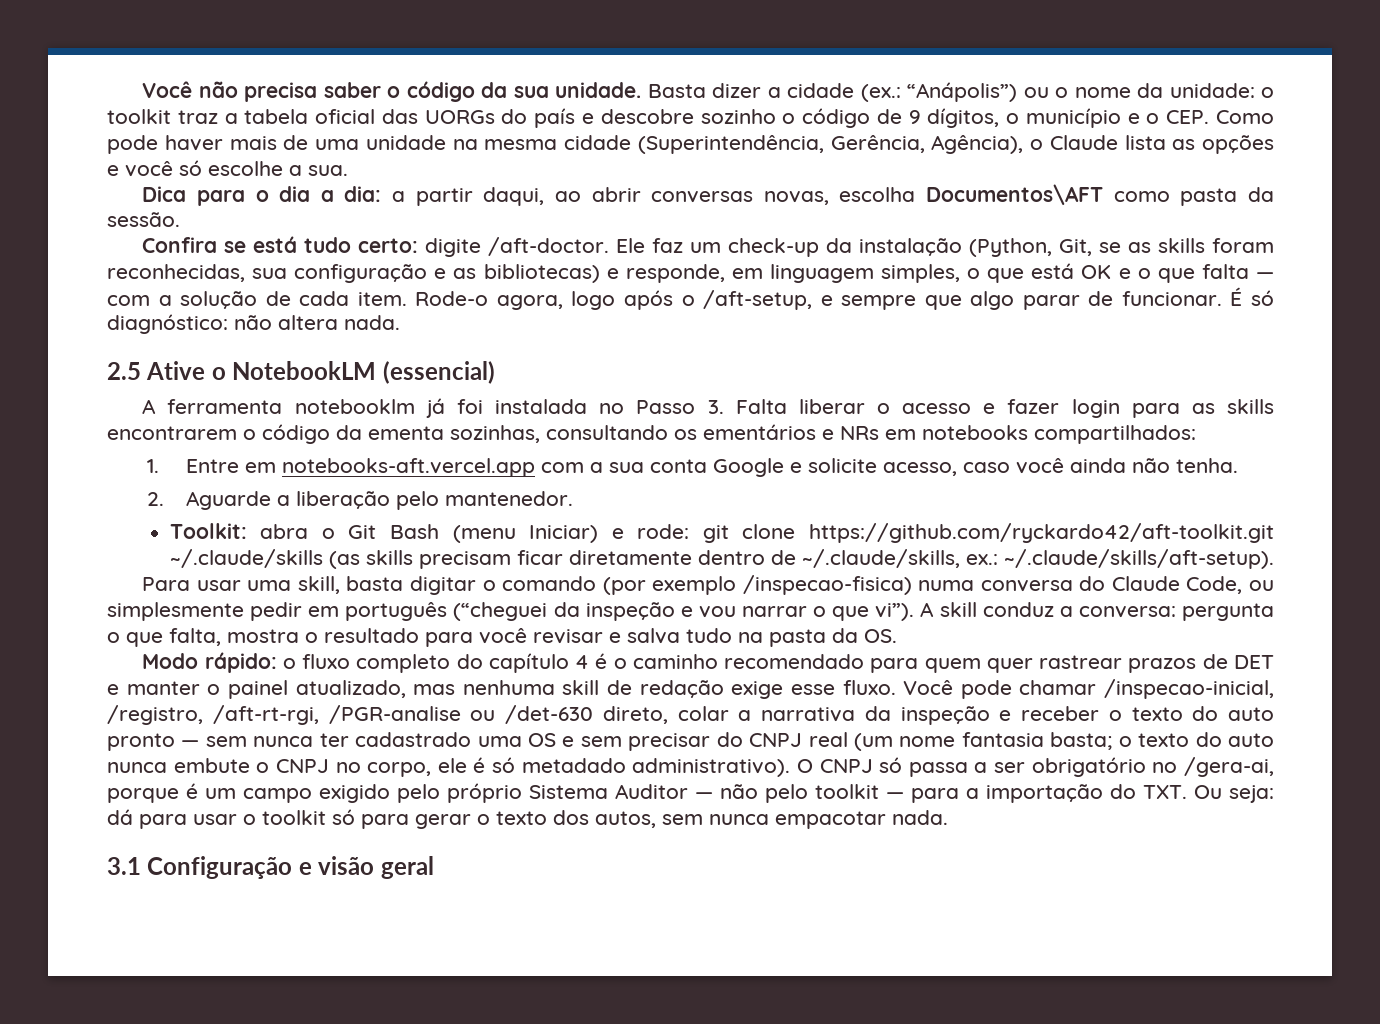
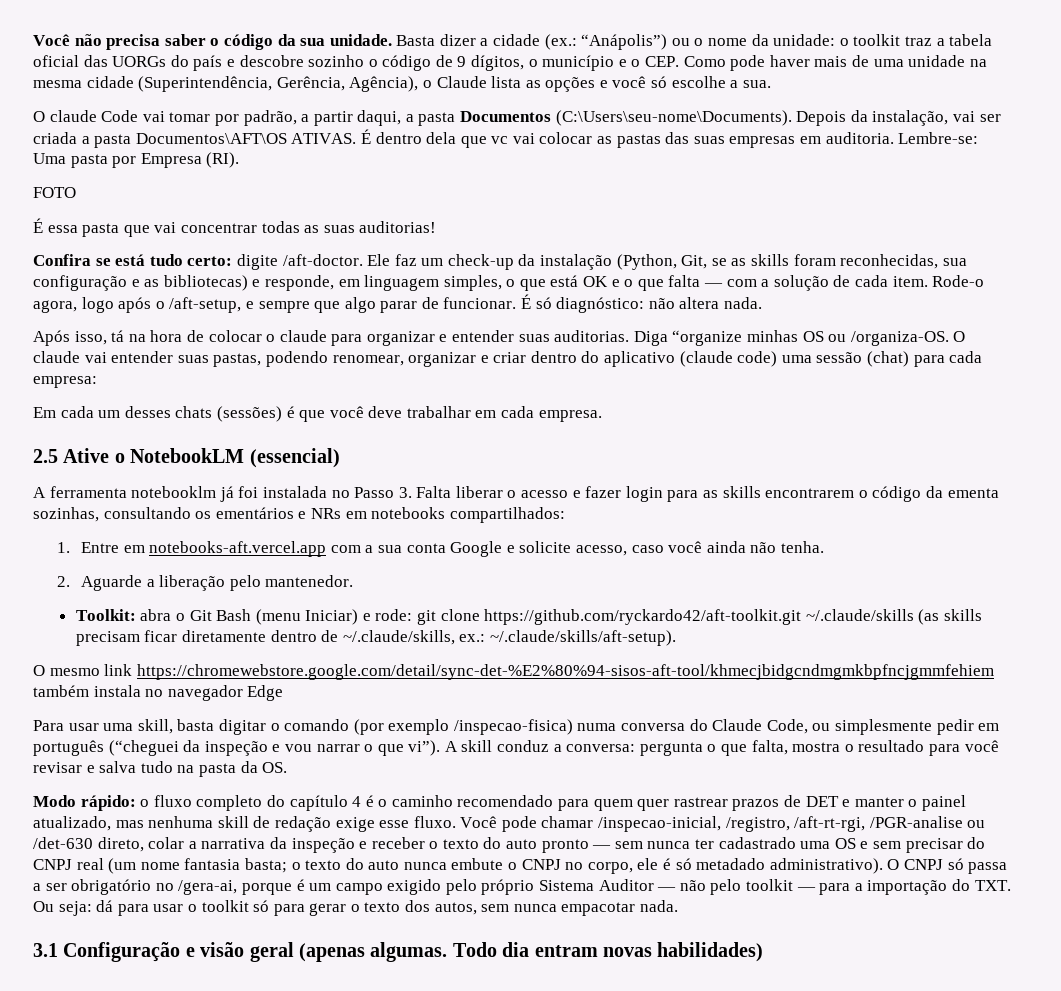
[142,184,1275,206] [107,212,180,227] Dica para o dia a dia: a partir daqui, ao abrir conversas novas, escolha Documentos\AFT como pasta da sessão. -> [33,110,1001,126] [33,129,979,148] [33,152,240,168] [33,187,76,198] [33,218,437,237] O claude Code vai tomar por padrão, a partir daqui, a pasta Documentos (C:\Users\seu-nome\Documents). Depois da instalação, vai ser criada a pasta Documentos\AFT\OS ATIVAS. É dentro dela que vc vai colocar as pastas das suas empresas em auditoria. Lembre-se: Uma pasta por Empresa (RI). // FOTO // É essa pasta que vai concentrar todas as suas auditorias!
(400, 322) none -> [33,330,966,346] [33,351,983,367] [33,376,97,388] [33,406,602,422] // Após isso, tá na hora de colocar o claude para organizar e entender suas auditorias. Diga “organize minhas OS ou /organiza-OS. O claude vai entender suas pastas, podendo renomear, organizar e criar dentro do aplicativo (claude code) uma sessão (chat) para cada empresa: // Em cada um desses chats (sessões) é que você deve trabalhar em cada empresa.
(1274, 559) none -> [33,664,994,680] [33,685,284,701] // O mesmo link https://chromewebstore.google.com/detail/sync-det-%E2%80%94-sisos-aft-tool/khmecjbidgcndmgmkbpfncjgmmfehiem também instala no navegador Edge
(434, 867) none -> [299,942,764,962] (apenas algumas. Todo dia entram novas habilidades)

